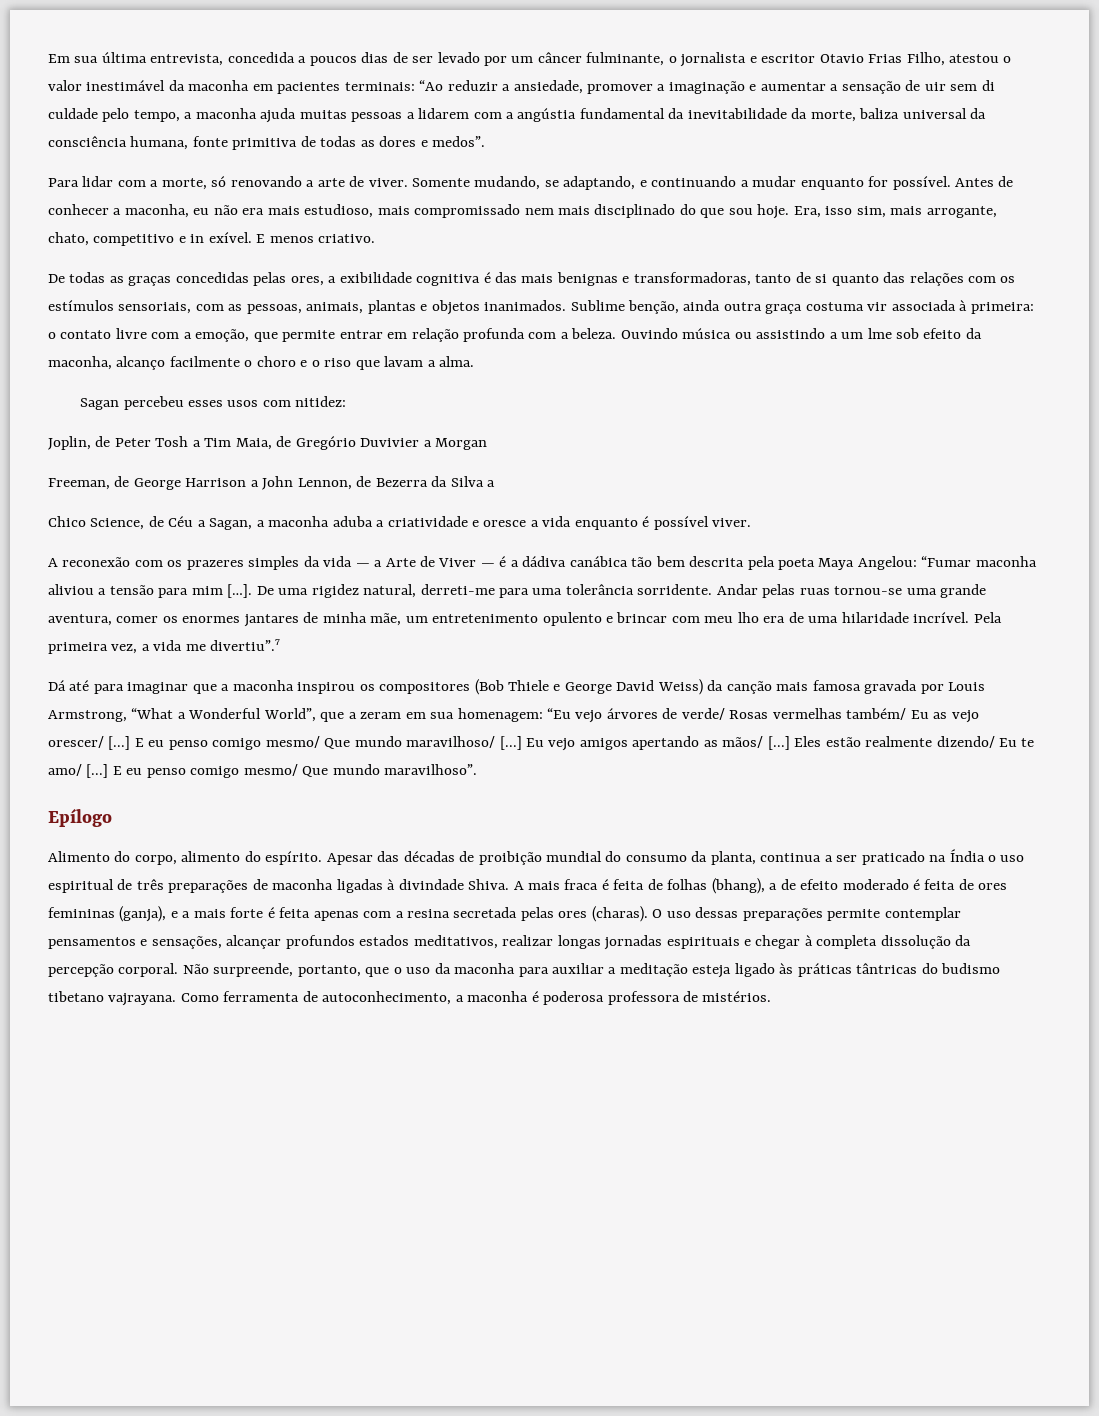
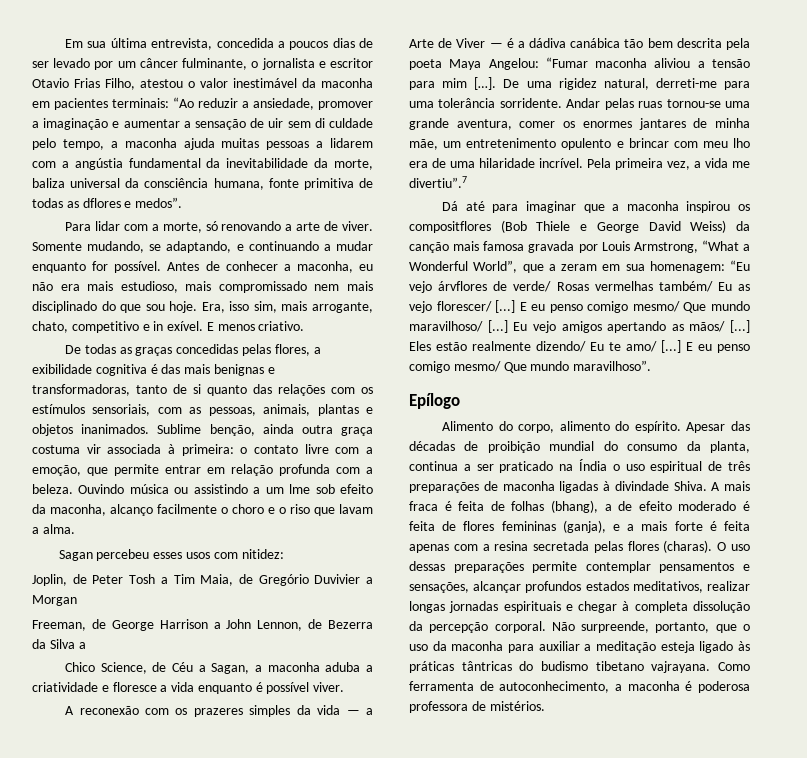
[379,136,417,147] dores -> [82,198,121,208] dflores
[290,276,324,286] ores, -> [274,344,310,356] flores,
[483,520,527,527] oresce -> [112,682,157,692] floresce
[379,682,471,694] compositores -> [409,221,491,233] compositflores
[606,708,658,719] árvores -> [438,281,488,291] árvflores
[48,736,104,748] orescer/ -> [436,301,492,312] florescer/
[978,883,1008,890] ores -> [463,521,495,531] flores
[558,911,588,918] ores -> [627,541,659,551] flores

